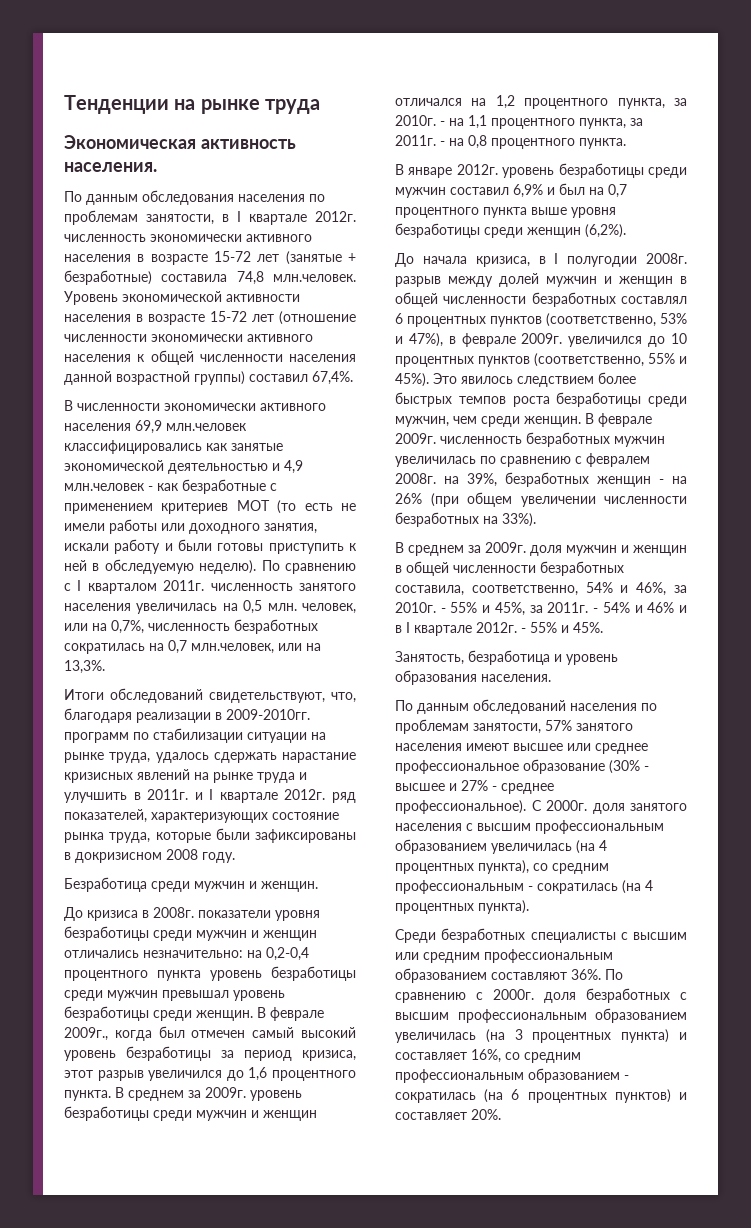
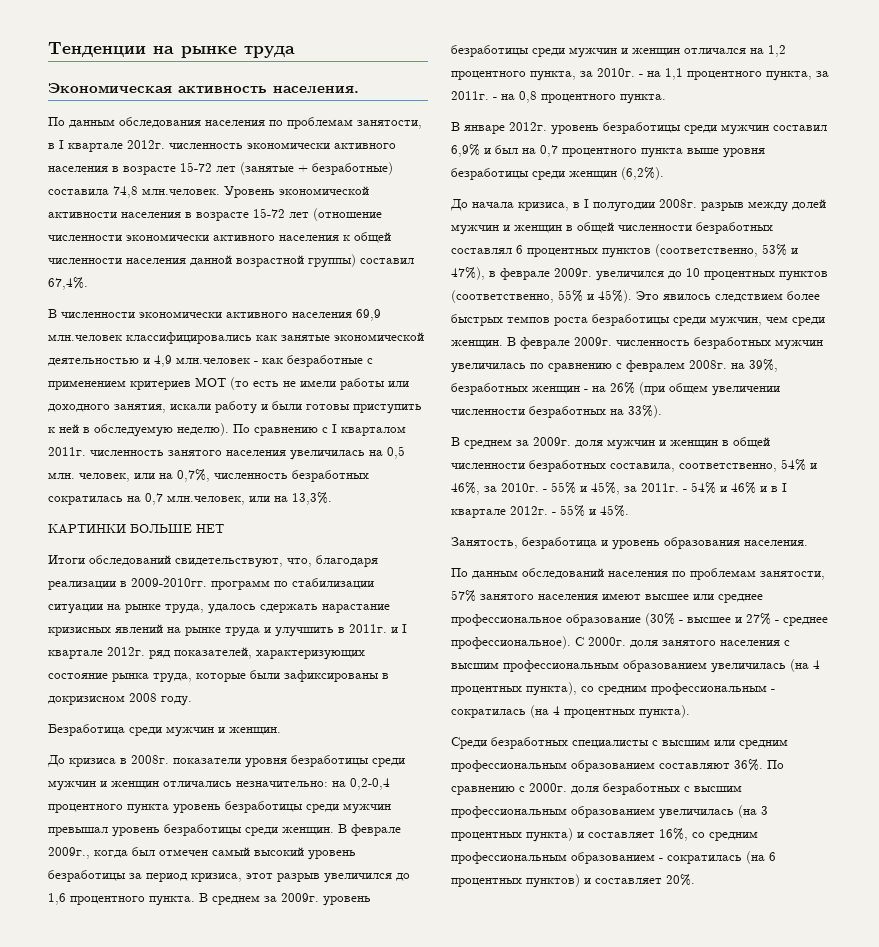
(105, 667) none -> [48,524,224,534] // КАРТИНКИ БОЛЬШЕ НЕТ

